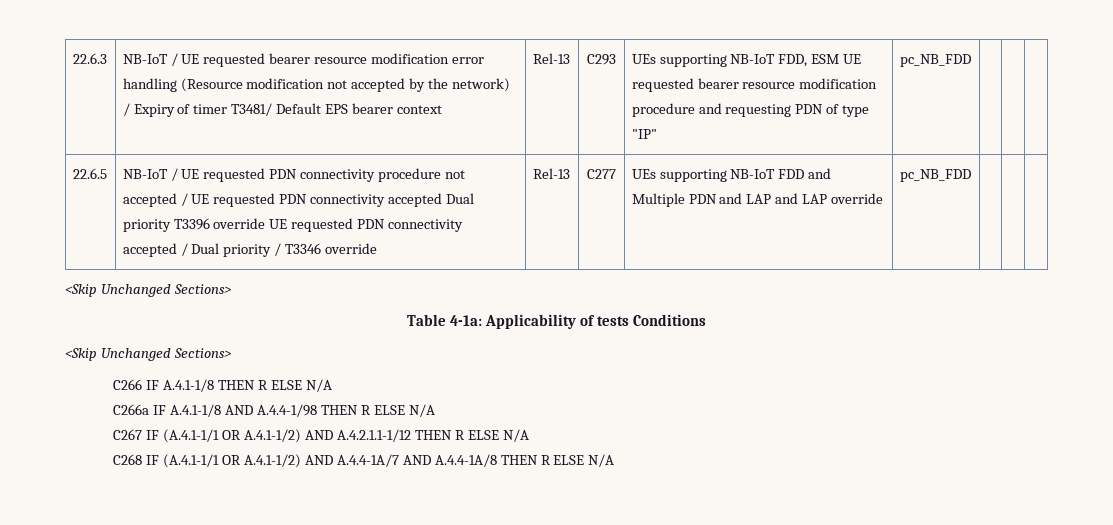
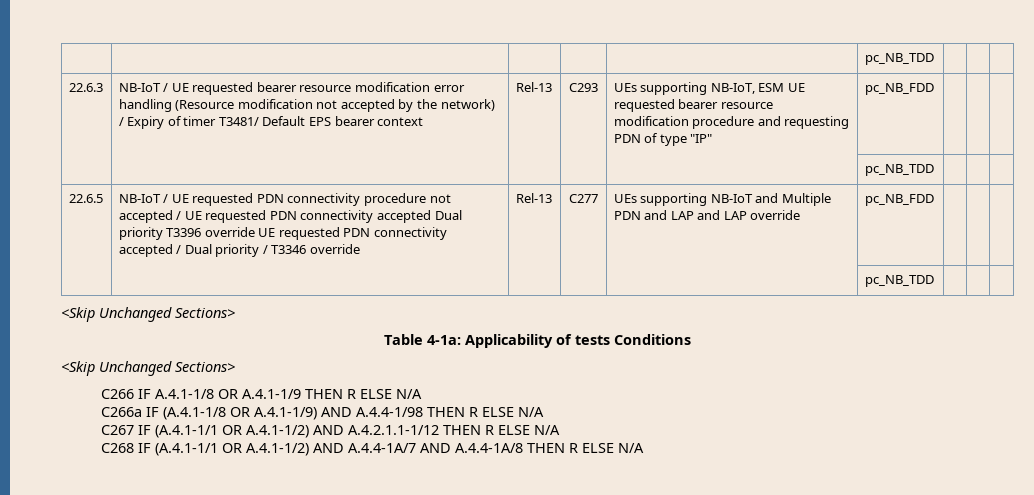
(72, 58) none -> [864,53,934,65] | | | | | pc_NB_TDD | | | //
[730,54,808,67] NB-IoT FDD, -> [710,83,755,94] NB-IoT,
(971, 60) none -> [864,164,934,176] // | | | | | pc_NB_TDD | | |
[778,169,805,179] FDD -> (753, 198) none
(971, 175) none -> [864,275,934,287] // | | | | | pc_NB_TDD | | |
(215, 385) none -> [217,389,301,399] OR A.4.1-1/9
[170,404,222,417] A.4.1-1/8 -> [162,407,317,420] (A.4.1-1/8 OR A.4.1-1/9)

